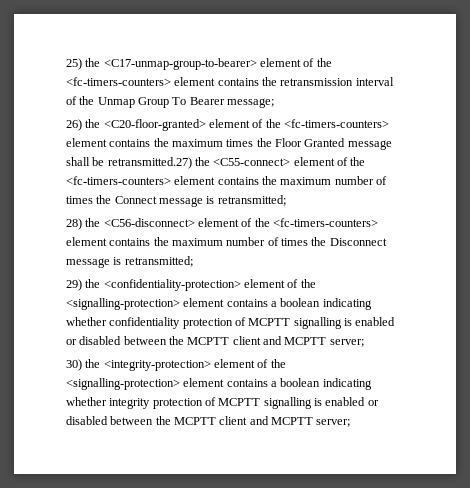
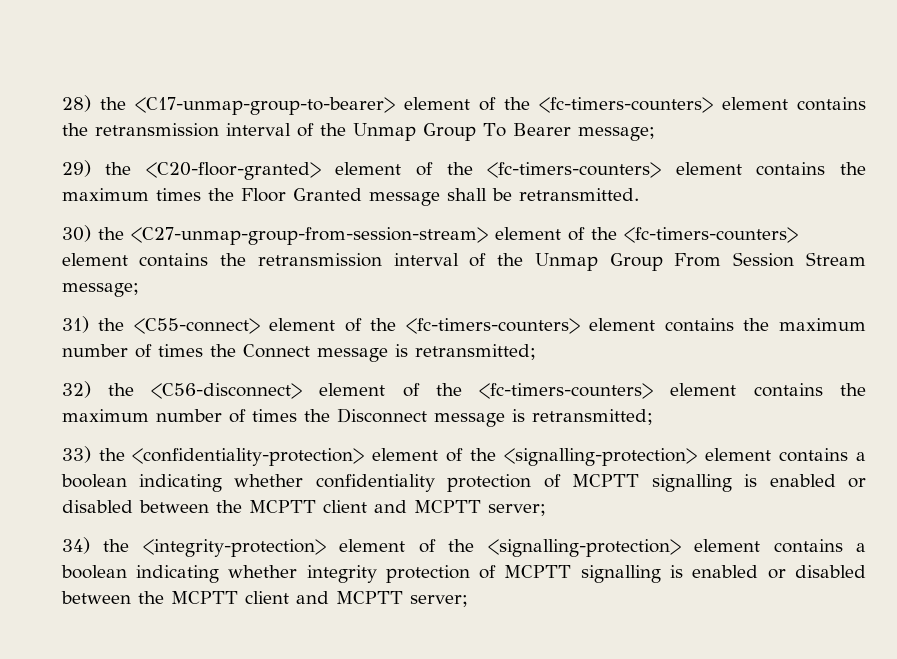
[65,58,82,70] 25) -> [61,95,91,112] 28)
[65,119,82,131] 26) -> [61,160,91,177] 29)
[107,157,192,169] retransmitted.27) -> [518,188,639,201] [61,225,798,245] [61,252,866,271] [61,283,139,297] [61,316,89,333] retransmitted. // 30) the <C27-unmap-group-from-session-stream> element of the <fc-timers-counters> element contains the retransmission interval of the Unmap Group From Session Stream message; // 31)
[65,218,82,230] 28) -> [61,381,91,398] 32)
[65,279,82,291] 29) -> [61,446,91,463] 33)
[65,359,82,371] 30) -> [61,537,90,554] 34)

